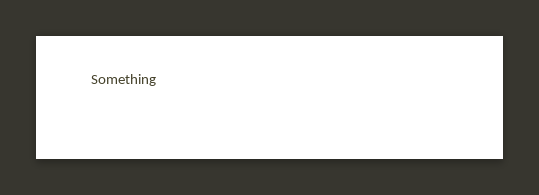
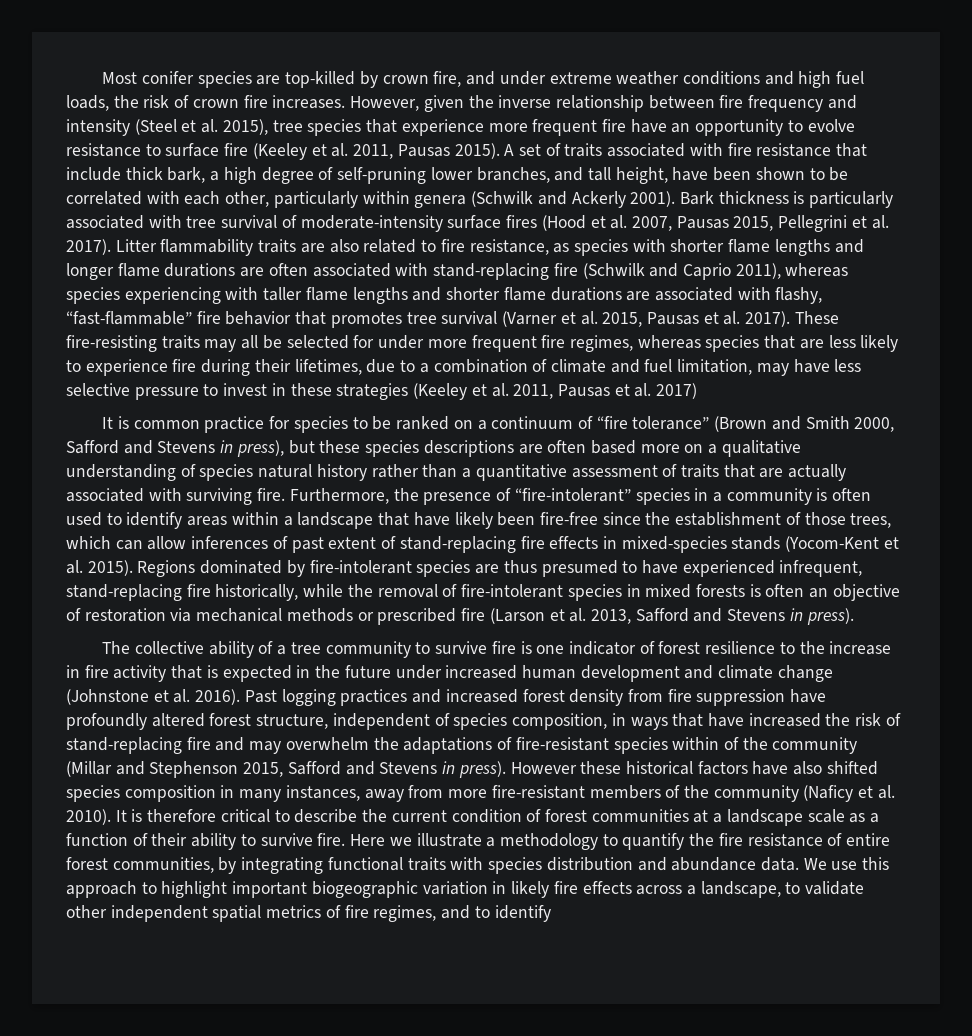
[91,74,156,86] Something -> [102,71,865,88] [66,95,857,112] [66,119,855,136] [66,143,868,160] [66,167,849,184] [66,191,894,208] [66,215,889,232] [66,239,864,256] [66,263,849,280] [66,287,823,304] [66,311,839,328] [66,335,899,352] [66,359,862,376] [66,383,698,400] [102,416,895,433] [66,440,801,457] [66,464,847,481] [66,488,872,505] [66,512,892,529] [66,536,899,553] [66,560,863,577] [66,584,900,601] [66,608,854,625] [102,641,892,658] [66,665,833,682] [66,689,827,706] [66,713,901,730] [66,737,858,754] [66,761,878,778] [66,785,895,802] [66,809,880,826] [66,833,891,850] [66,857,890,874] [66,881,865,898] [66,905,551,922] Most conifer species are top-killed by crown fire, and under extreme weather conditions and high fuel loads, the risk of crown fire increases. However, given the inverse relationship between fire frequency and intensity (Steel et al. 2015), tree species that experience more frequent fire have an opportunity to evolve resistance to surface fire (Keeley et al. 2011, Pausas 2015). A set of traits associated with fire resistance that include thick bark, a high degree of self-pruning lower branches, and tall height, have been shown to be correlated with each other, particularly within genera (Schwilk and Ackerly 2001). Bark thickness is particularly associated with tree survival of moderate-intensity surface fires (Hood et al. 2007, Pausas 2015, Pellegrini et al. 2017). Litter flammability traits are also related to fire resistance, as species with shorter flame lengths and longer flame durations are often associated with stand-replacing fire (Schwilk and Caprio 2011), whereas species experiencing with taller flame lengths and shorter flame durations are associated with flashy, “fast-flammable” fire behavior that promotes tree survival (Varner et al. 2015, Pausas et al. 2017). These fire-resisting traits may all be selected for under more frequent fire regimes, whereas species that are less likely to experience fire during their lifetimes, due to a combination of climate and fuel limitation, may have less selective pressure to invest in these strategies (Keeley et al. 2011, Pausas et al. 2017) // It is common practice for species to be ranked on a continuum of “fire tolerance” (Brown and Smith 2000, Safford and Stevens in press), but these species descriptions are often based more on a qualitative understanding of species natural history rather than a quantitative assessment of traits that are actually associated with surviving fire. Furthermore, the presence of “fire-intolerant” species in a community is often used to identify areas within a landscape that have likely been fire-free since the establishment of those trees, which can allow inferences of past extent of stand-replacing fire effects in mixed-species stands (Yocom-Kent et al. 2015). Regions dominated by fire-intolerant species are thus presumed to have experienced infrequent, stand-replacing fire historically, while the removal of fire-intolerant species in mixed forests is often an objective of restoration via mechanical methods or prescribed fire (Larson et al. 2013, Safford and Stevens in press). // The collective ability of a tree community to survive fire is one indicator of forest resilience to the increase in fire activity that is expected in the future under increased human development and climate change (Johnstone et al. 2016). Past logging practices and increased forest density from fire suppression have profoundly altered forest structure, independent of species composition, in ways that have increased the risk of stand-replacing fire and may overwhelm the adaptations of fire-resistant species within of the community (Millar and Stephenson 2015, Safford and Stevens in press). However these historical factors have also shifted species composition in many instances, away from more fire-resistant members of the community (Naficy et al. 2010). It is therefore critical to describe the current condition of forest communities at a landscape scale as a function of their ability to survive fire. Here we illustrate a methodology to quantify the fire resistance of entire forest communities, by integrating functional traits with species distribution and abundance data. We use this approach to highlight important biogeographic variation in likely fire effects across a landscape, to validate other independent spatial metrics of fire regimes, and to identify

